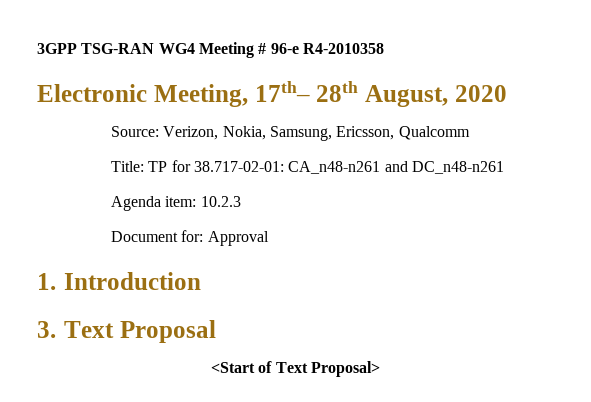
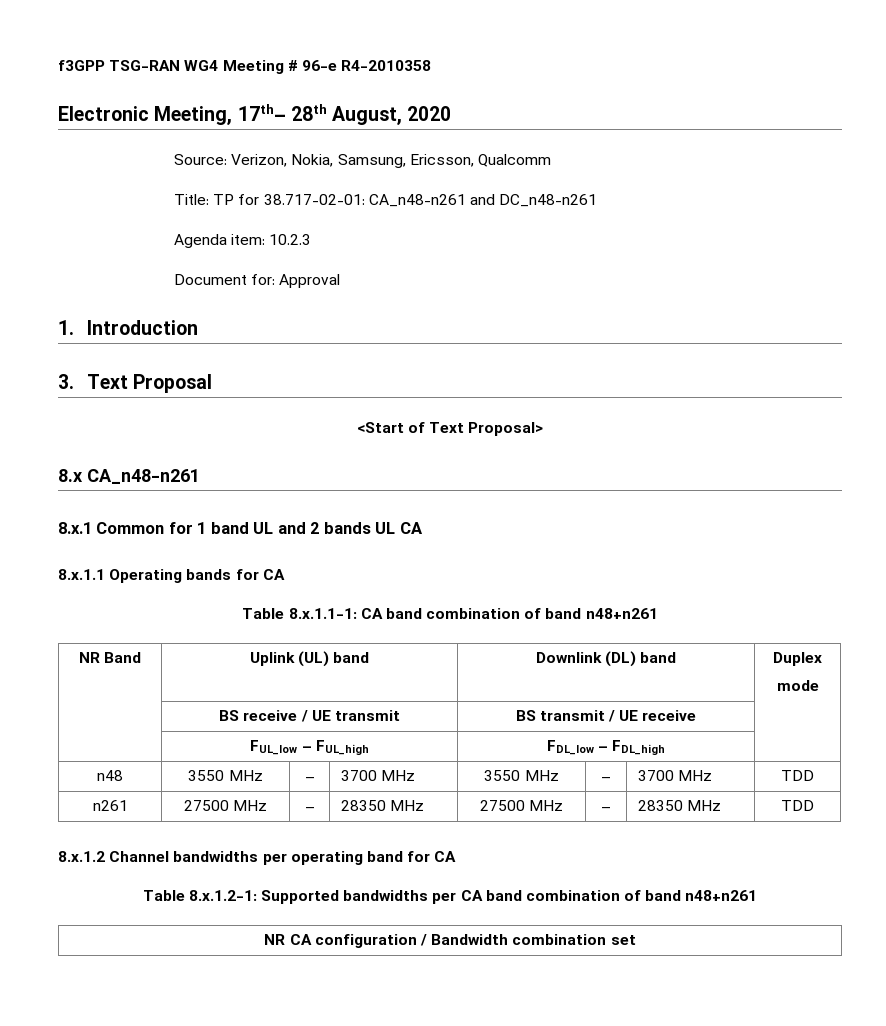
[37,43,77,54] 3GPP -> [58,60,105,71] f3GPP
(380, 369) none -> [58,469,200,484] [58,522,423,534] [58,569,285,583] [242,608,658,619] [78,652,142,663] [249,651,370,667] [535,651,677,667] [773,652,822,666] [776,680,819,691] [219,710,400,722] [515,710,697,722] [250,740,369,755] [546,740,666,755] [97,770,123,781] [188,770,263,781] [304,777,315,781] [340,770,415,781] [484,770,559,781] [601,777,611,781] [637,770,712,781] [781,770,814,781] [92,800,128,811] [183,800,268,811] [304,807,315,811] [340,800,424,811] [479,800,564,811] [601,807,611,811] [637,800,721,811] [781,800,814,811] [58,851,457,865] [142,890,758,904] [264,934,636,948] // 8.x CA_n48-n261 // 8.x.1 Common for 1 band UL and 2 bands UL CA // 8.x.1.1 Operating bands for CA // Table 8.x.1.1-1: CA band combination of band n48+n261 // NR Band | Uplink (UL) band | Downlink (DL) band | Duplex // mode // | BS receive / UE transmit | BS transmit / UE receive | // | FUL_low – FUL_high | FDL_low – FDL_high | // n48 | 3550 MHz | – | 3700 MHz | 3550 MHz | – | 3700 MHz | TDD // n261 | 27500 MHz | – | 28350 MHz | 27500 MHz | – | 28350 MHz | TDD // 8.x.1.2 Channel bandwidths per operating band for CA // Table 8.x.1.2-1: Supported bandwidths per CA band combination of band n48+n261 // NR CA configuration / Bandwidth combination set

